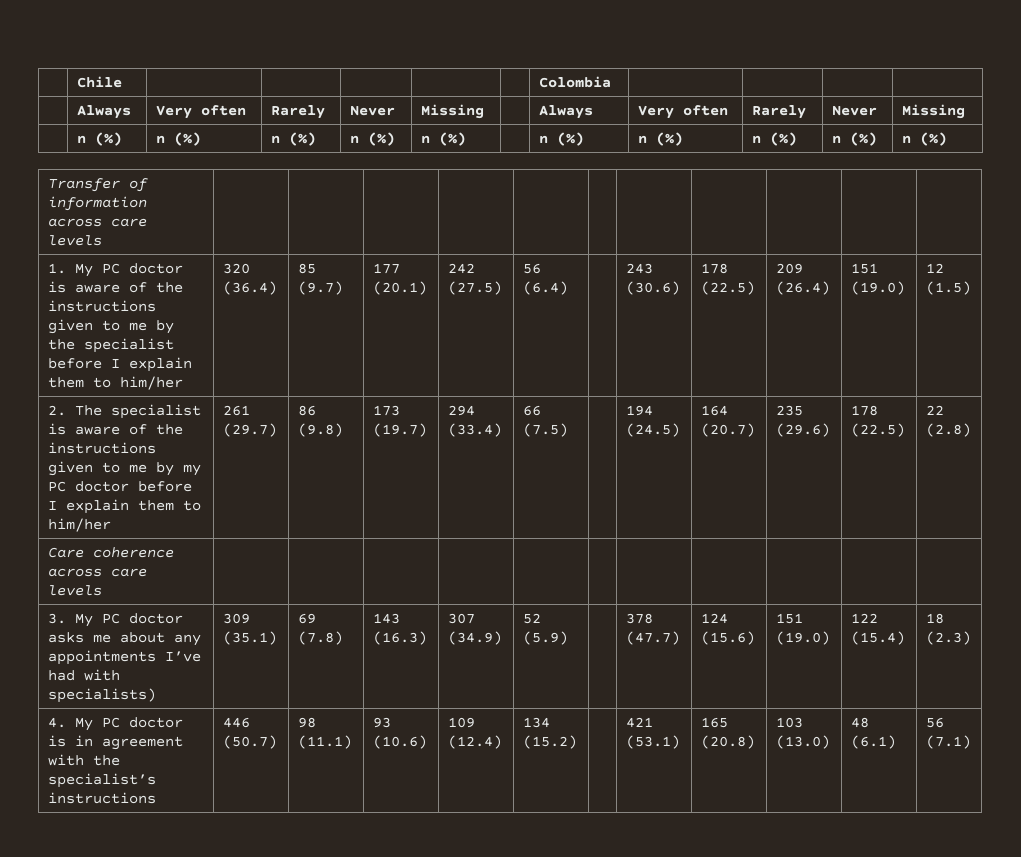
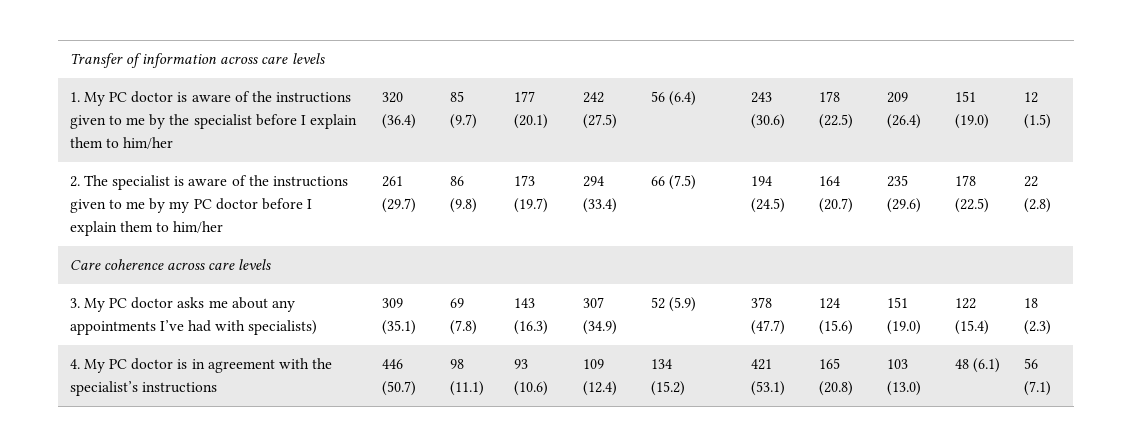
[76,76,122,88] [538,76,611,88] [76,105,131,119] [155,105,246,119] [270,105,325,119] [349,106,395,116] [420,104,484,119] [538,105,593,119] [637,105,728,119] [751,105,806,119] [831,106,877,116] [901,104,965,119] [76,132,122,146] [155,132,201,146] [270,132,316,146] [349,132,395,146] [420,132,466,146] [538,132,584,146] [637,132,683,146] [751,132,797,146] [831,132,877,146] [901,132,947,146] | Chile | | | | | | Colombia | | | | // | Always | Very often | Rarely | Never | Missing | | Always | Very often | Rarely | Never | Missing // | n (%) | n (%) | n (%) | n (%) | n (%) | | n (%) | n (%) | n (%) | n (%) | n (%) // -> (69, 60) none

